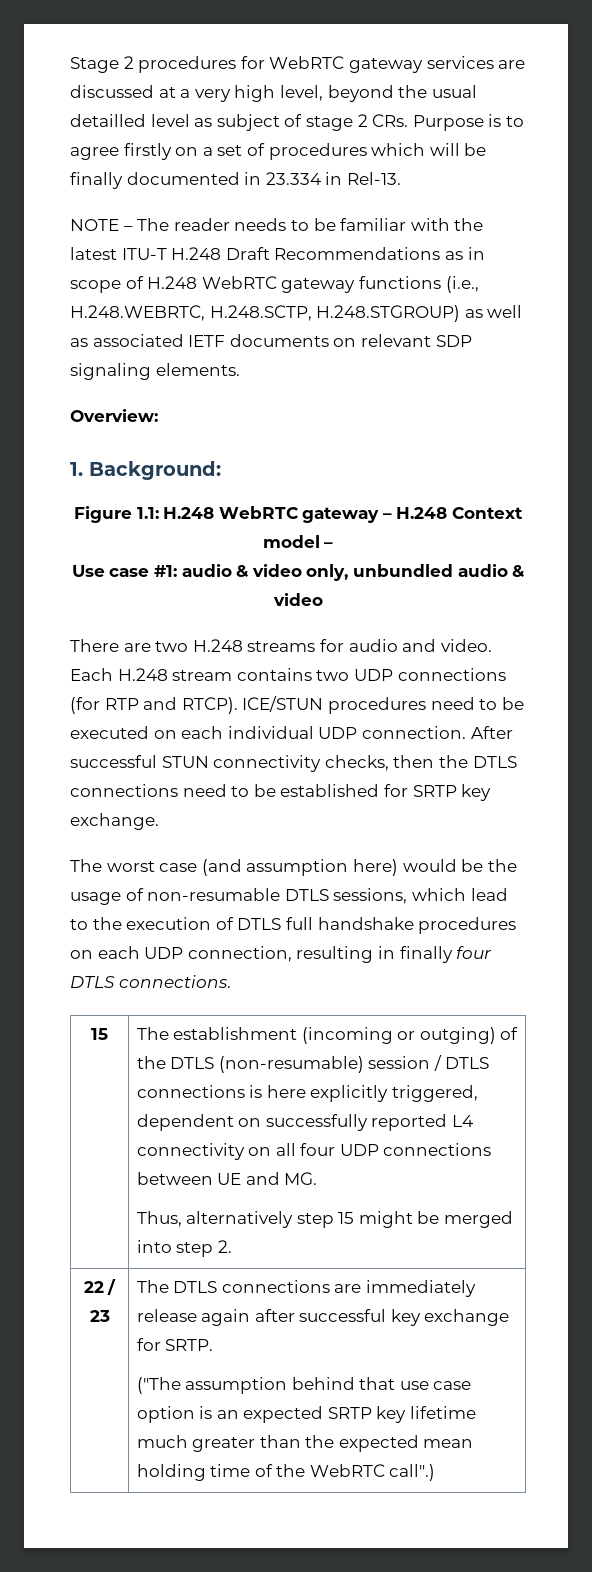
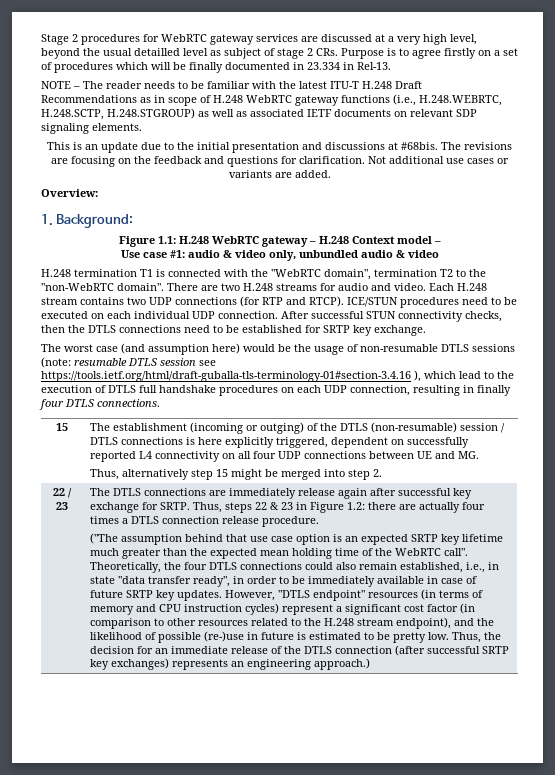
(240, 369) none -> [47,142,512,153] [51,156,509,167] [228,170,331,178] // This is an update due to the initial presentation and discussions at #68bis. The revisions are focusing on the feedback and questions for clarification. Not additional use cases or variants are added.
(323, 599) none -> [41,269,486,280] [41,283,164,291] H.248 termination T1 is connected with the "WebRTC domain", termination T2 to the "non-WebRTC domain".
[333,888,408,904] sessions, -> [472,344,515,352] [41,357,216,368] [41,370,421,382] sessions (note: resumable DTLS session see https://tools.ietf.org/html/draft-guballa-tls-terminology-01#section-3.4.16 ),
(214, 1345) none -> [193,502,486,513] [90,516,320,527] Thus, steps 22 & 23 in Figure 1.2: there are actually four times a DTLS connection release procedure.
[389,1464,436,1481] call".) -> [444,548,469,556] [90,562,500,573] [90,576,478,587] [90,589,484,601] [90,603,476,615] [90,617,495,629] [90,631,502,643] [90,645,510,656] [90,658,371,670] call". Theoretically, the four DTLS connections could also remain established, i.e., in state "data transfer ready", in order to be immediately available in case of future SRTP key updates. However, "DTLS endpoint" resources (in terms of memory and CPU instruction cycles) represent a significant cost factor (in comparison to other resources related to the H.248 stream endpoint), and the likelihood of possible (re-)use in future is estimated to be pretty low. Thus, the decision for an immediate release of the DTLS connection (after successful SRTP key exchanges) represents an engineering approach.)

